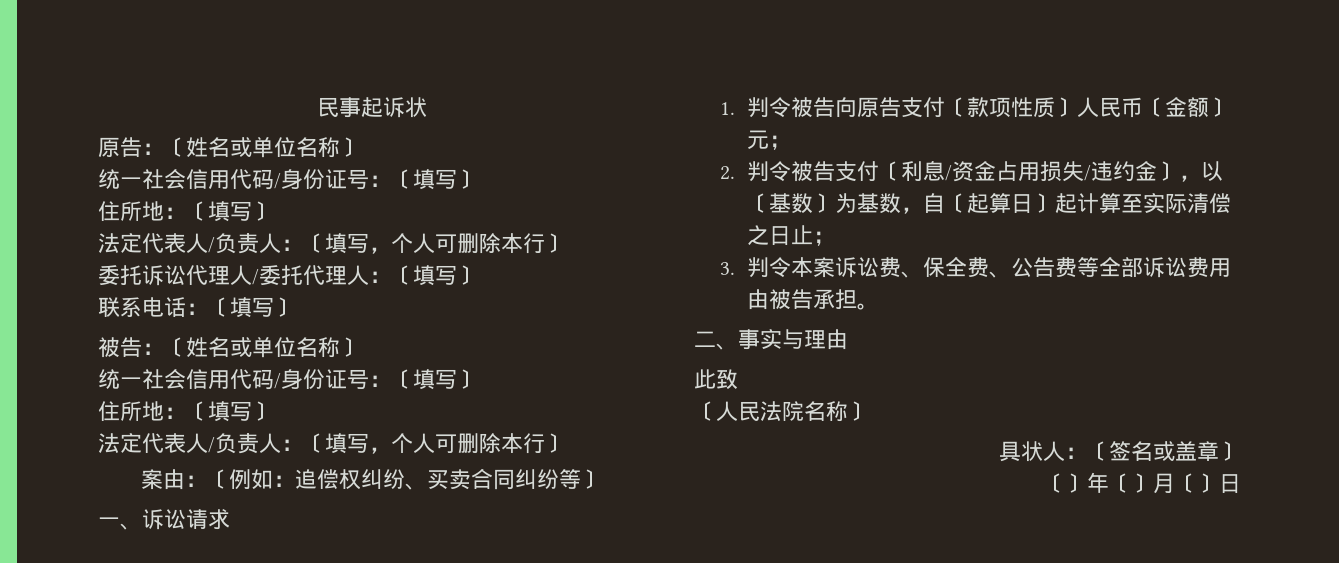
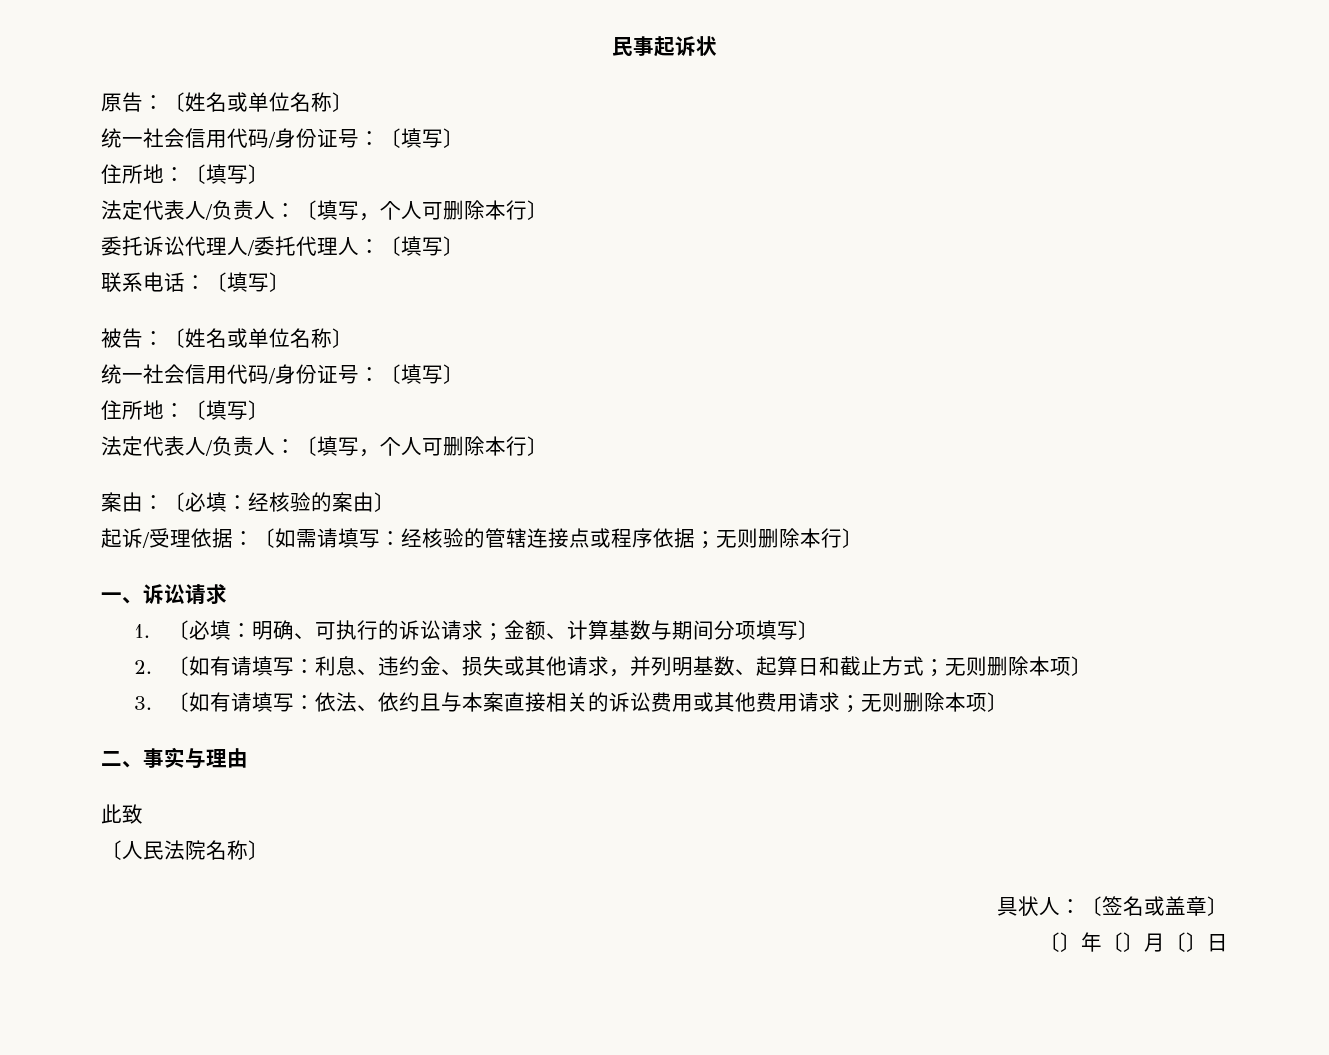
[229,468,582,490] 例如：追偿权纠纷、买卖合同纠纷等 -> [185,492,395,512] [101,528,842,549] 必填：经核验的案由〕 // 起诉/受理依据：〔如需请填写：经核验的管辖连接点或程序依据；无则删除本行
[746,97,1231,118] [746,130,791,150] 判令被告向原告支付〔款项性质〕人民币〔金额〕元； -> [167,620,819,641] 〔必填：明确、可执行的诉讼请求；金额、计算基数与期间分项填写〕
[746,160,1223,182] [746,193,1231,214] [746,225,835,246] [720,257,1231,278] [746,289,879,310] 判令被告支付〔利息/资金占用损失/违约金〕，以〔基数〕为基数，自〔起算日〕起计算至实际清偿之日止； // 3.判令本案诉讼费、保全费、公告费等全部诉讼费用由被告承担。 -> [167,656,1092,677] [134,692,1008,713] 〔如有请填写：利息、违约金、损失或其他请求，并列明基数、起算日和截止方式；无则删除本项〕 // 3.〔如有请填写：依法、依约且与本案直接相关的诉讼费用或其他费用请求；无则删除本项〕

